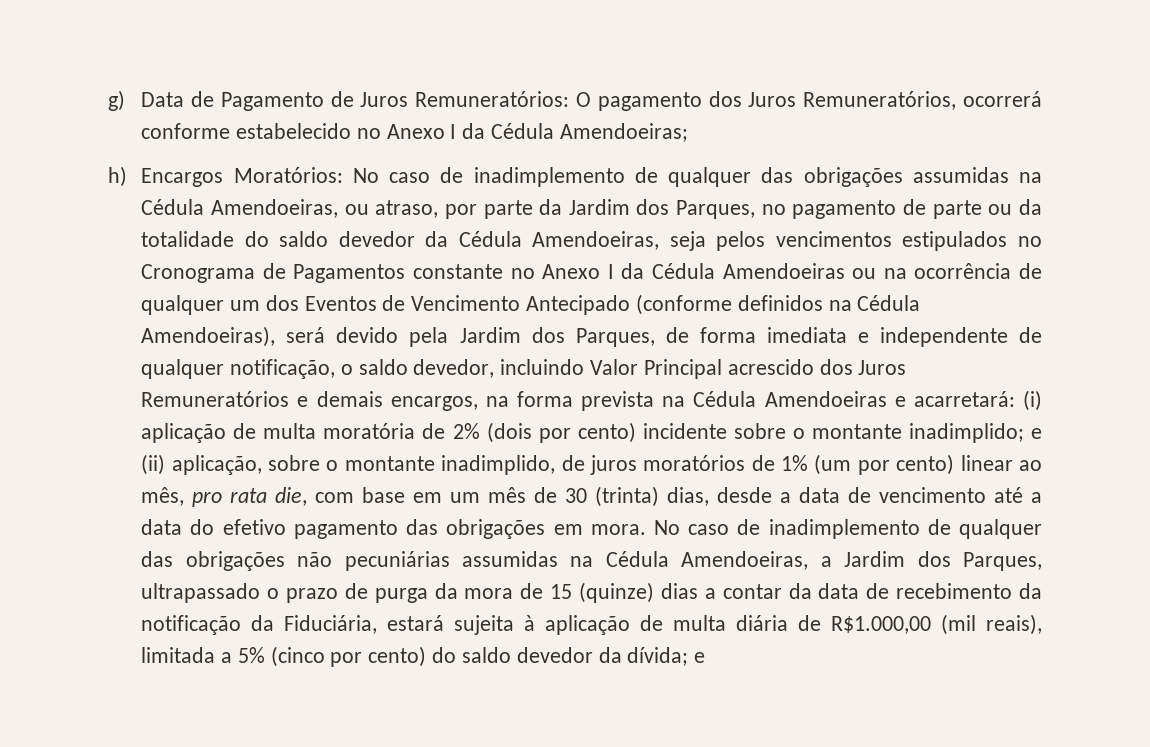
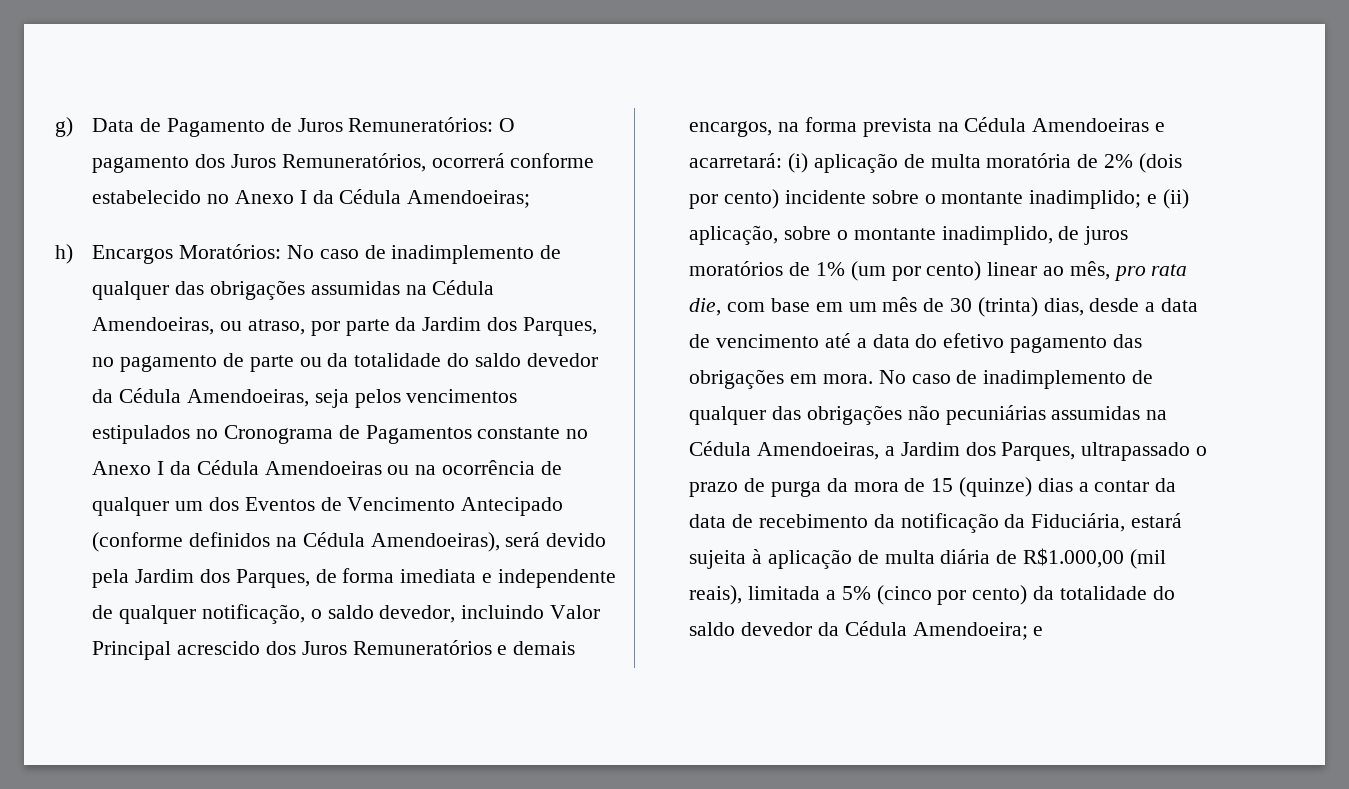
[432,647,689,666] do saldo devedor da dívida; -> [1032,586,1175,600] [689,621,1028,640] da totalidade do saldo devedor da Cédula Amendoeira;

